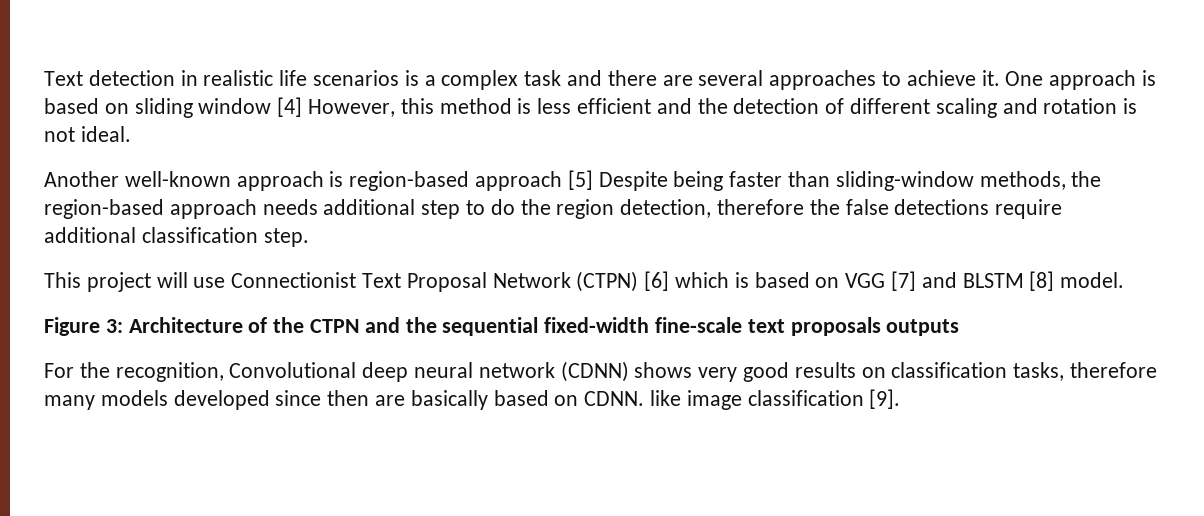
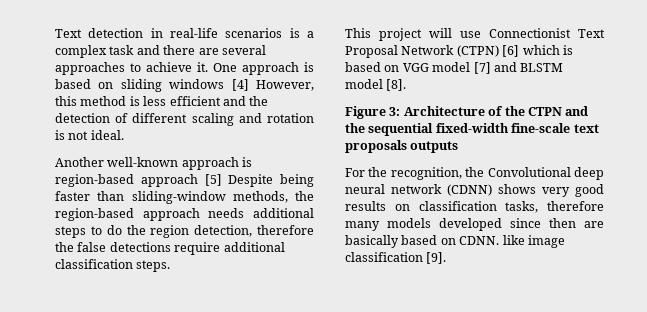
[203,70,308,86] realistic life -> [170,28,218,38] real-life
[198,98,272,114] window -> [169,79,225,89] windows
[421,200,461,219] step -> [55,226,86,238] steps
[263,228,309,247] step. -> [136,260,171,272] steps.
(886, 280) none -> [432,62,471,72] model
[1029,271,1125,291] [8] model. -> [345,79,407,91] model [8].
(224, 372) none -> [465,167,485,177] the

